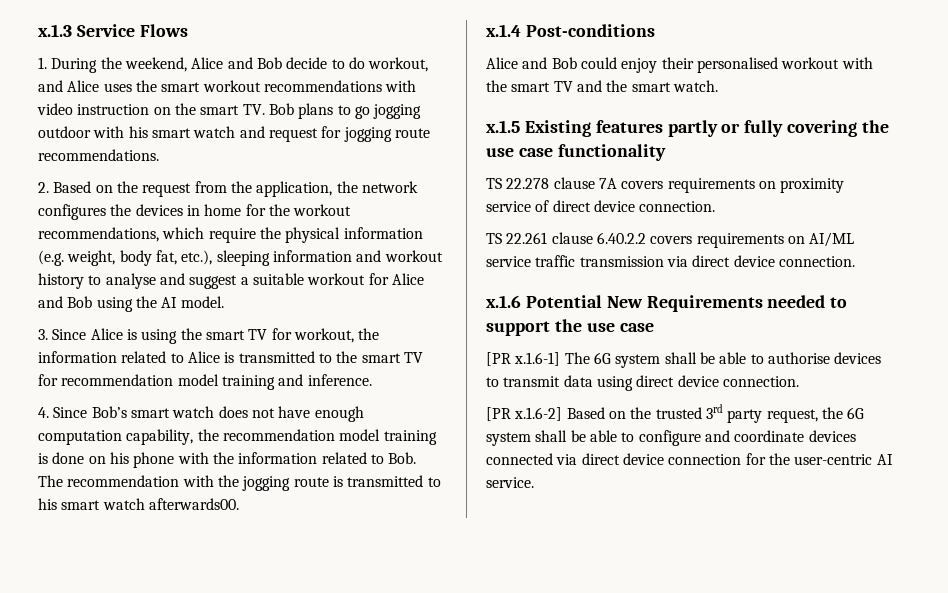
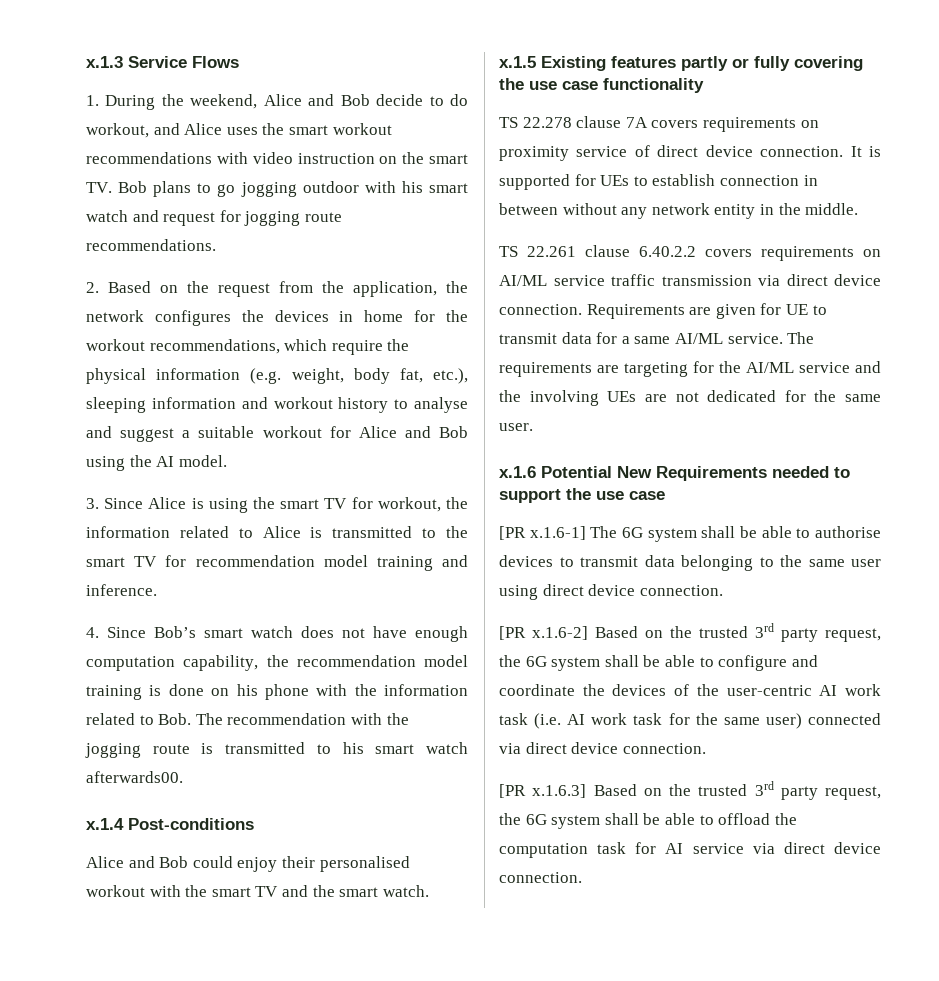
(716, 206) none -> [850,146,881,157] [499,174,818,190] [499,203,859,219] It is supported for UEs to establish connection in between without any network entity in the middle.
(855, 261) none -> [586,303,827,319] [499,332,815,344] [499,361,881,377] [499,390,881,406] [499,423,533,431] Requirements are given for UE to transmit data for a same AI/ML service. The requirements are targeting for the AI/ML service and the involving UEs are not dedicated for the same user.
(593, 381) none -> [681,555,881,571] belonging to the same user
[808,430,856,442] [486,453,893,465] [486,477,534,488] devices connected via direct device connection for the user-centric AI service. -> [582,684,881,696] [499,713,881,729] [499,742,706,754] [499,781,881,800] [499,813,797,829] [499,842,881,858] [499,872,582,883] the devices of the user-centric AI work task (i.e. AI work task for the same user) connected via direct device connection. // [PR x.1.6.3] Based on the trusted 3rd party request, the 6G system shall be able to offload the computation task for AI service via direct device connection.

